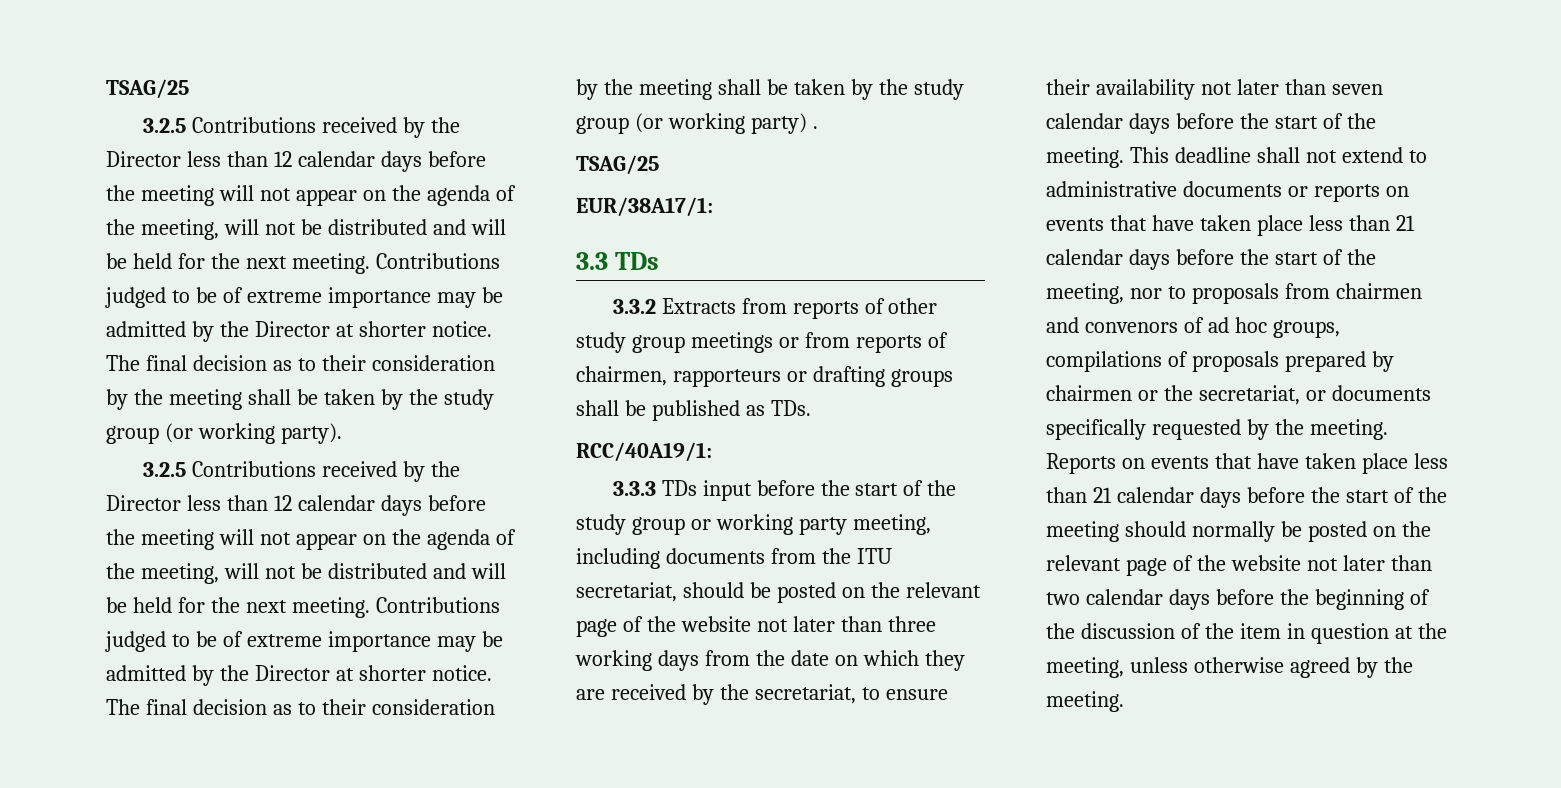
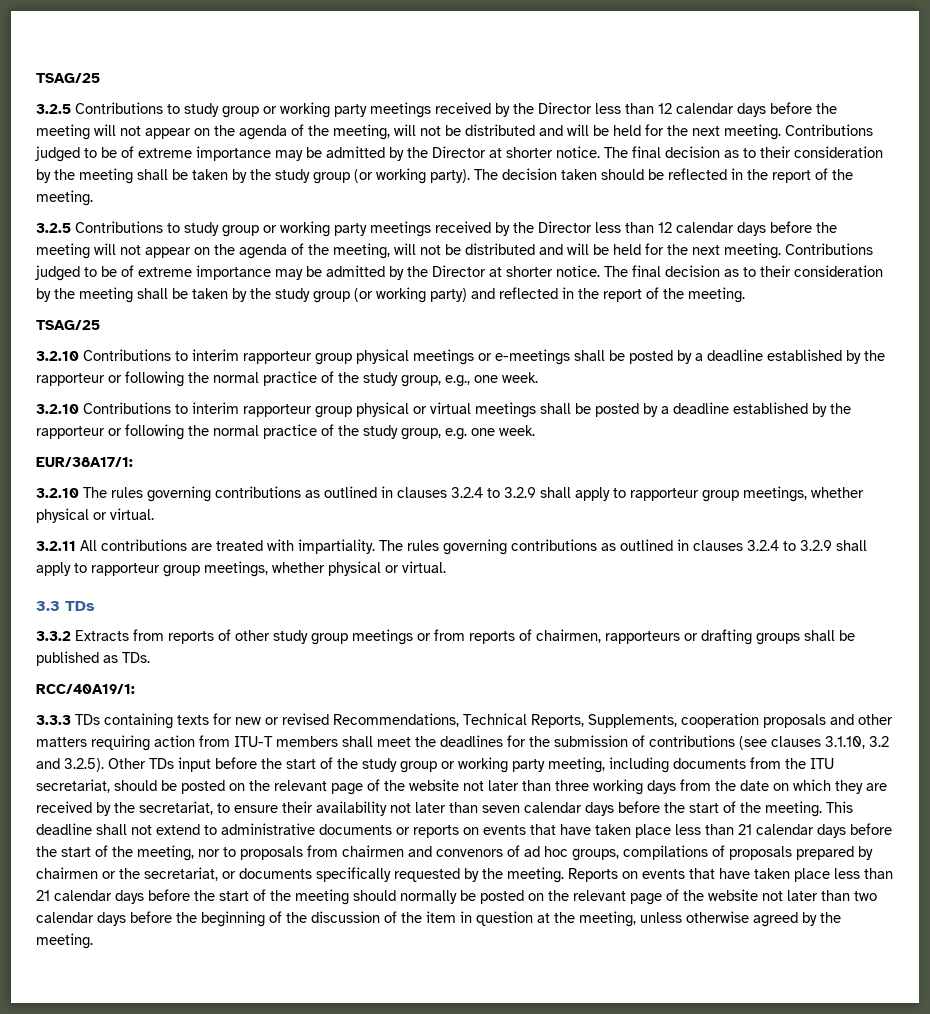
(316, 125) none -> [167,102,431,118] to study group or working party meetings
[142,461,316,477] // 3.2.5 Contributions -> [474,168,853,183] [36,190,93,206] [36,221,431,237] The decision taken should be reflected in the report of the meeting. // 3.2.5 Contributions to study group or working party meetings
[812,126,818,129] [576,155,659,175] [576,197,713,217] . // TSAG/25 // EUR/38A17/1: -> [471,287,745,303] [36,320,100,330] [36,349,885,365] [36,371,538,387] [36,402,851,418] [36,424,535,440] [36,457,133,467] [36,486,864,502] [36,508,154,523] [36,539,867,555] [36,561,446,577] and reflected in the report of the meeting. // TSAG/25 // 3.2.10 Contributions to interim rapporteur group physical meetings or e-meetings shall be posted by a deadline established by the rapporteur or following the normal practice of the study group, e.g., one week. // 3.2.10 Contributions to interim rapporteur group physical or virtual meetings shall be posted by a deadline established by the rapporteur or following the normal practice of the study group, e.g. one week. // EUR/38A17/1: // 3.2.10 The rules governing contributions as outlined in clauses 3.2.4 to 3.2.9 shall apply to rapporteur group meetings, whether physical or virtual. // 3.2.11 All contributions are treated with impartiality. The rules governing contributions as outlined in clauses 3.2.4 to 3.2.9 shall apply to rapporteur group meetings, whether physical or virtual.
(697, 488) none -> [104,713,893,729] [36,735,889,751] [36,758,174,772] containing texts for new or revised Recommendations, Technical Reports, Supplements, cooperation proposals and other matters requiring action from ITU-T members shall meet the deadlines for the submission of contributions (see clauses 3.1.10, 3.2 and 3.2.5). Other TDs

